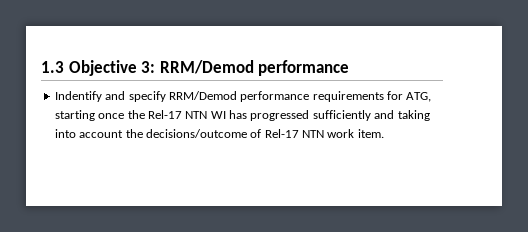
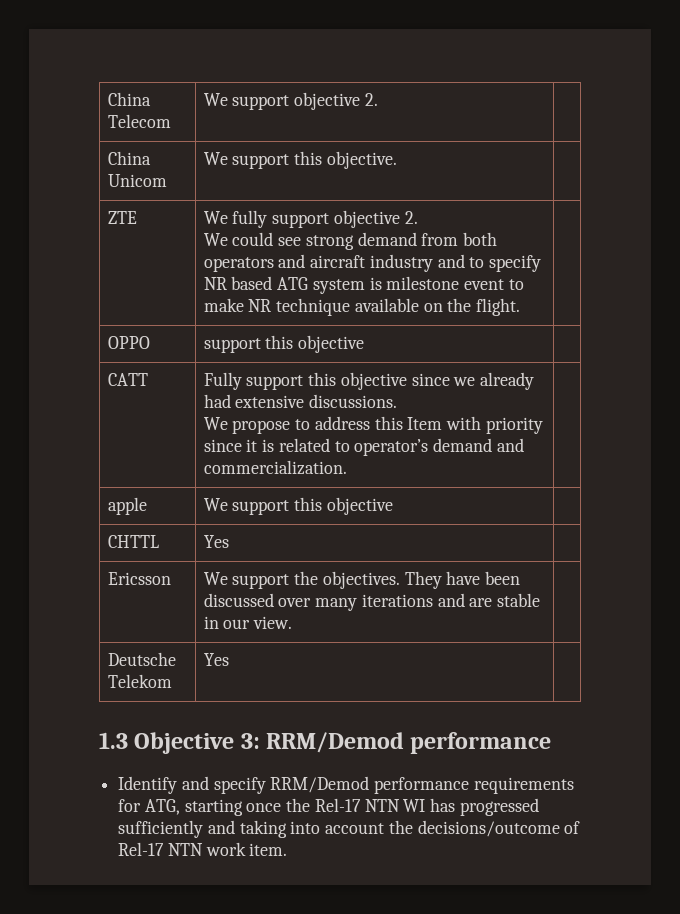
(41, 67) none -> [107,92,151,106] [107,114,171,128] [203,92,378,110] [107,151,151,165] [107,174,167,187] [203,151,397,169] [107,211,137,224] [203,210,418,228] [203,232,498,250] [203,254,542,272] [203,276,524,294] [203,298,521,316] [107,336,150,349] [203,335,365,353] [107,373,148,386] [203,372,535,390] [203,394,398,408] [203,416,543,434] [203,438,524,456] [203,460,347,475] [107,497,147,515] [203,497,393,515] [107,535,159,548] [203,535,229,548] [107,572,171,585] [203,571,521,589] [203,593,541,611] [203,616,293,629] [107,652,176,666] [107,674,172,688] [203,653,229,666] China Telecom | We support objective 2. | // China Unicom | We support this objective. | // ZTE | We fully support objective 2. // We could see strong demand from both operators and aircraft industry and to specify NR based ATG system is milestone event to make NR technique available on the flight. | // OPPO | support this objective | // CATT | Fully support this objective since we already had extensive discussions. // We propose to address this Item with priority since it is related to operator’s demand and commercialization. | // apple | We support this objective | // CHTTL | Yes | // Ericsson | We support the objectives. They have been discussed over many iterations and are stable in our view. | // Deutsche Telekom | Yes | //
[54,91,102,102] Indentify -> [118,776,178,794] Identify

